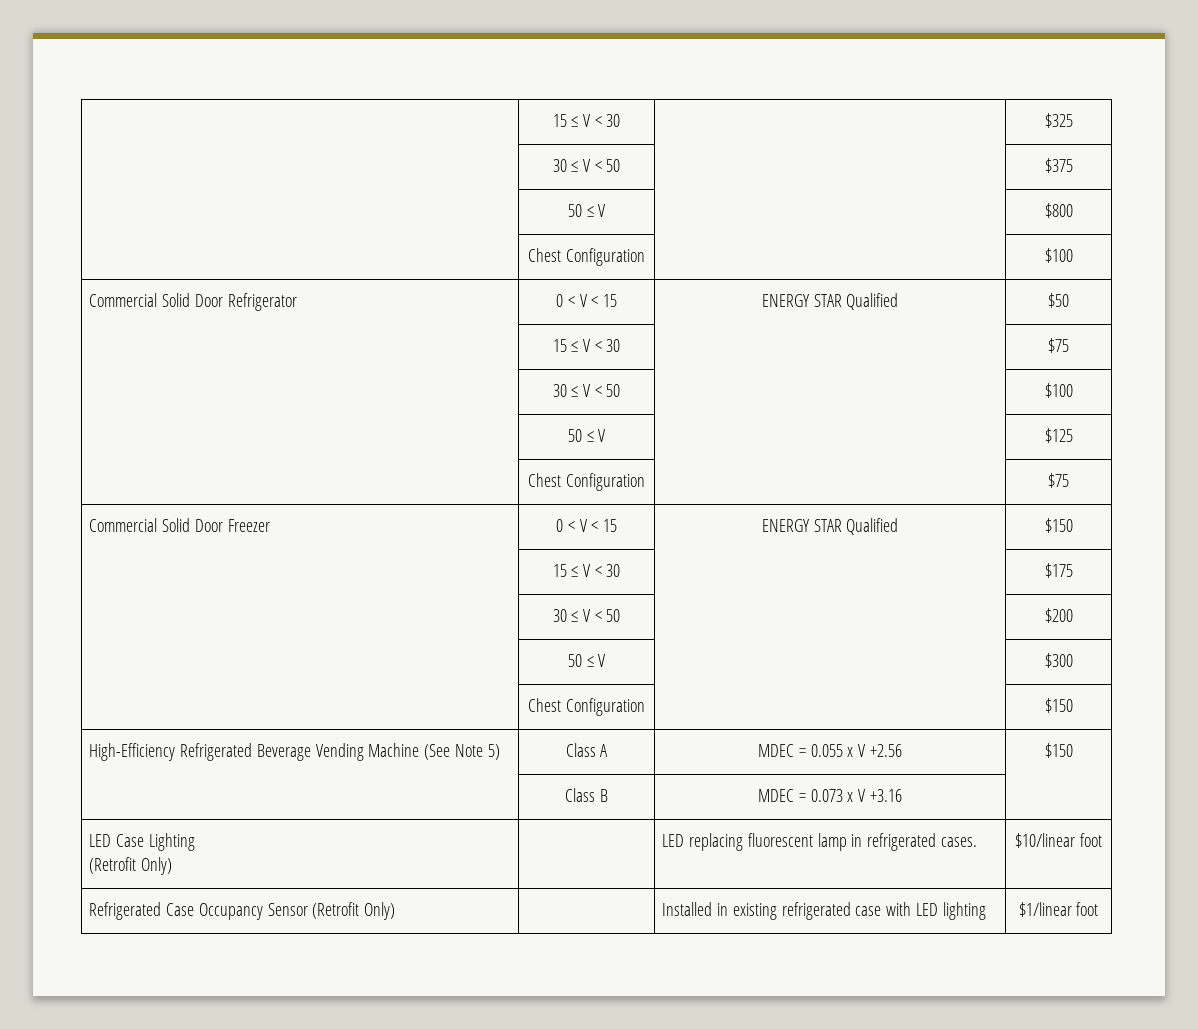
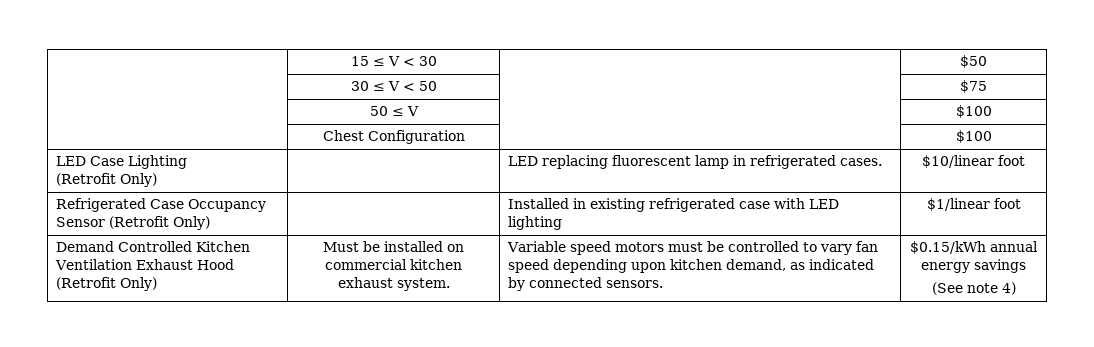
[552,114,621,127] [1044,113,1073,128] [552,159,621,172] [1044,158,1073,173] [567,204,607,217] [1044,203,1073,218] | 15 ≤ V < 30 | | $325 // | 30 ≤ V < 50 | | $375 // | 50 ≤ V | | $800 -> [350,56,437,66] [960,55,987,68] [350,81,437,91] [960,80,987,93] [369,106,419,116] [955,105,992,118] | 15 ≤ V < 30 | | $50 // | 30 ≤ V < 50 | | $75 // | 50 ≤ V | | $100
[89,293,297,311] [556,294,617,307] [761,293,899,310] [1048,293,1069,308] [552,339,621,352] [1048,338,1069,353] [552,384,621,397] [1044,383,1073,398] [567,429,607,442] [1044,428,1073,443] [528,473,645,491] [1048,473,1069,488] [89,518,270,532] [556,519,617,532] [761,518,899,535] [1044,518,1073,533] [552,564,621,577] [1044,563,1073,578] [552,609,621,622] [1044,608,1073,623] [567,654,607,667] [1044,653,1073,668] [528,698,645,716] [1044,698,1073,713] [89,743,500,761] [565,743,609,757] [758,744,902,757] [1044,743,1073,758] [565,788,608,802] [758,789,902,802] // Commercial Solid Door Refrigerator | 0 < V < 15 | ENERGY STAR Qualified | $50 // | 15 ≤ V < 30 | | $75 // | 30 ≤ V < 50 | | $100 // | 50 ≤ V | | $125 // | Chest Configuration | | $75 // Commercial Solid Door Freezer | 0 < V < 15 | ENERGY STAR Qualified | $150 // | 15 ≤ V < 30 | | $175 // | 30 ≤ V < 50 | | $200 // | 50 ≤ V | | $300 // | Chest Configuration | | $150 // High-Efficiency Refrigerated Beverage Vending Machine (See Note 5) | Class A | MDEC = 0.055 x V +2.56 | $150 // | Class B | MDEC = 0.073 x V +3.16 | -> (992, 136) none
(1099, 909) none -> [55,241,250,252] [54,259,234,270] [55,277,157,291] [323,241,464,252] [325,259,462,270] [337,277,450,291] [506,241,878,255] [507,259,874,273] [507,277,663,291] [910,241,1038,254] [921,259,1026,273] [931,282,1016,295] // Demand Controlled Kitchen Ventilation Exhaust Hood (Retrofit Only) | Must be installed on commercial kitchen exhaust system. | Variable speed motors must be controlled to vary fan speed depending upon kitchen demand, as indicated by connected sensors. | $0.15/kWh annual energy savings // (See note 4)

